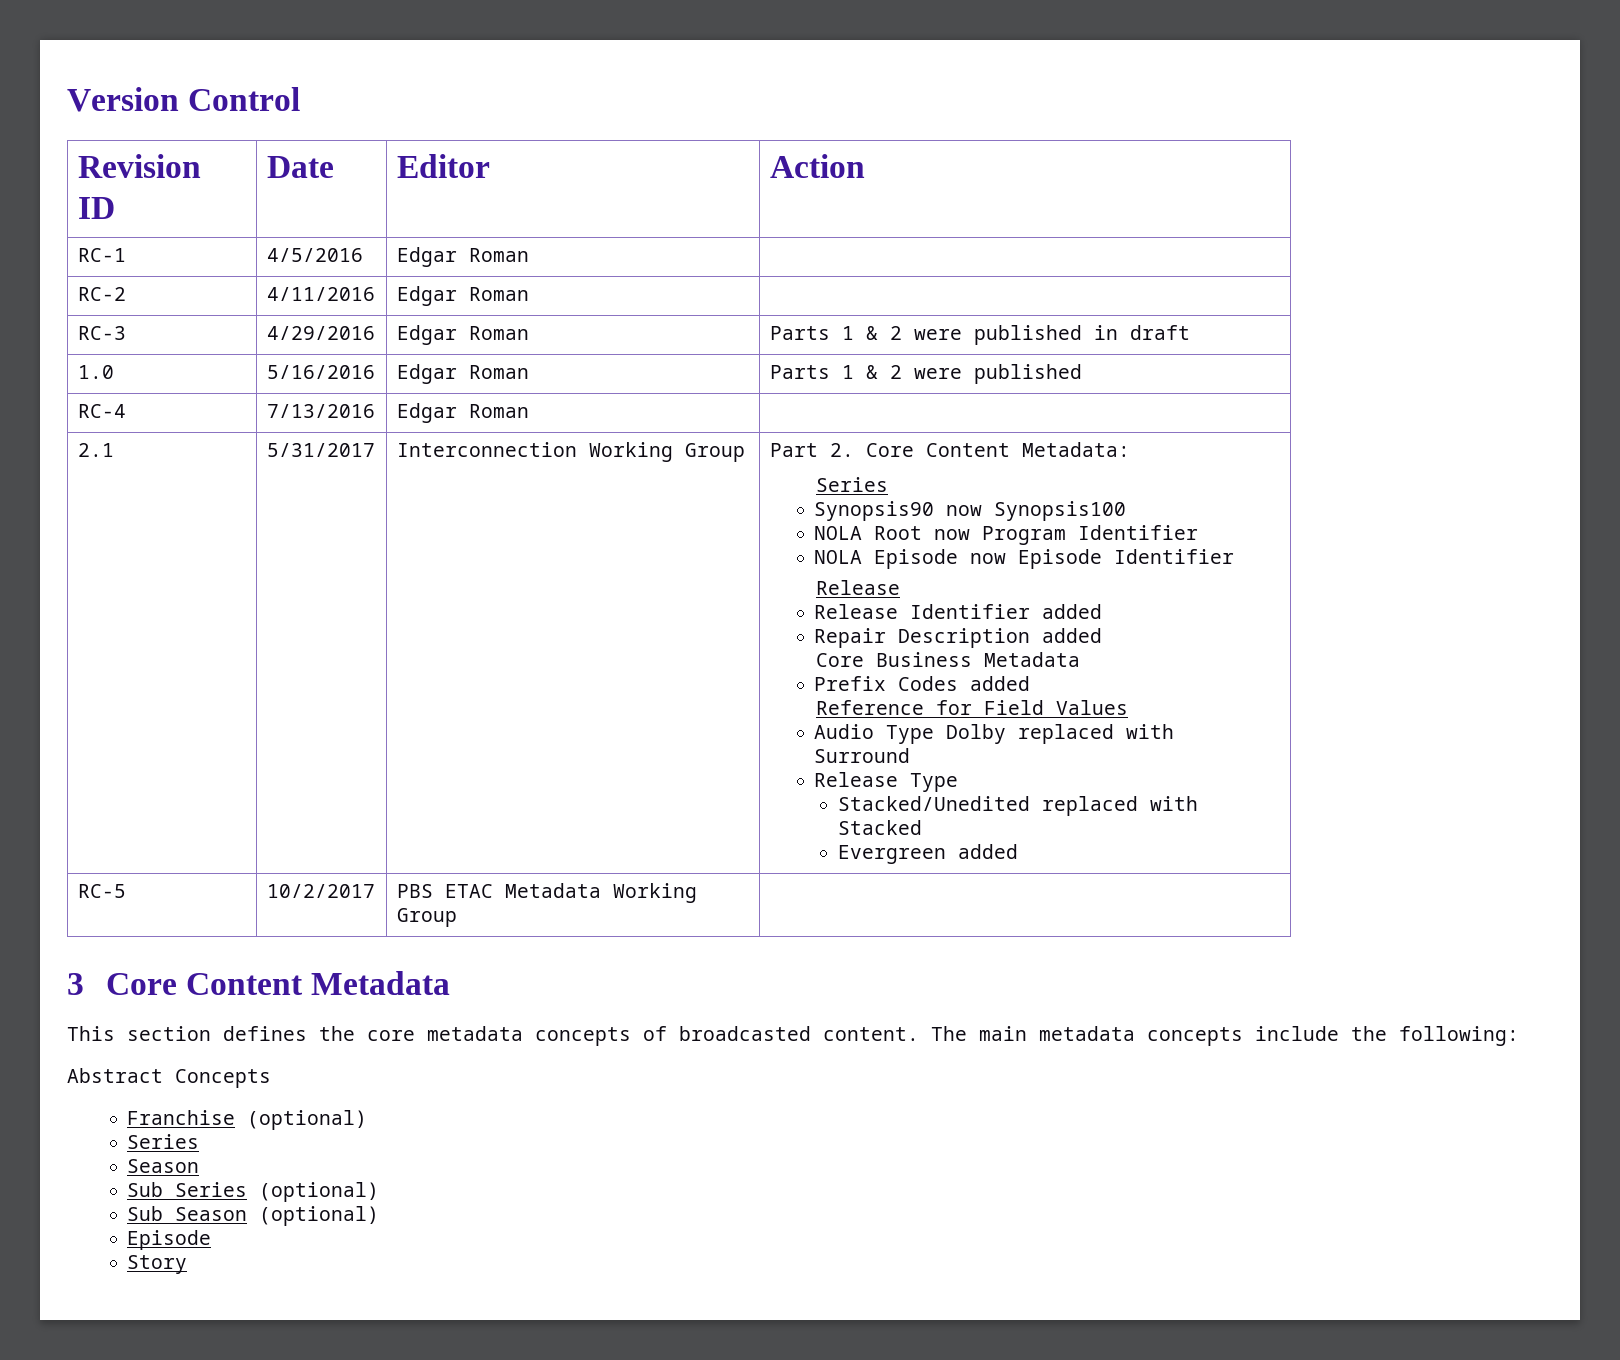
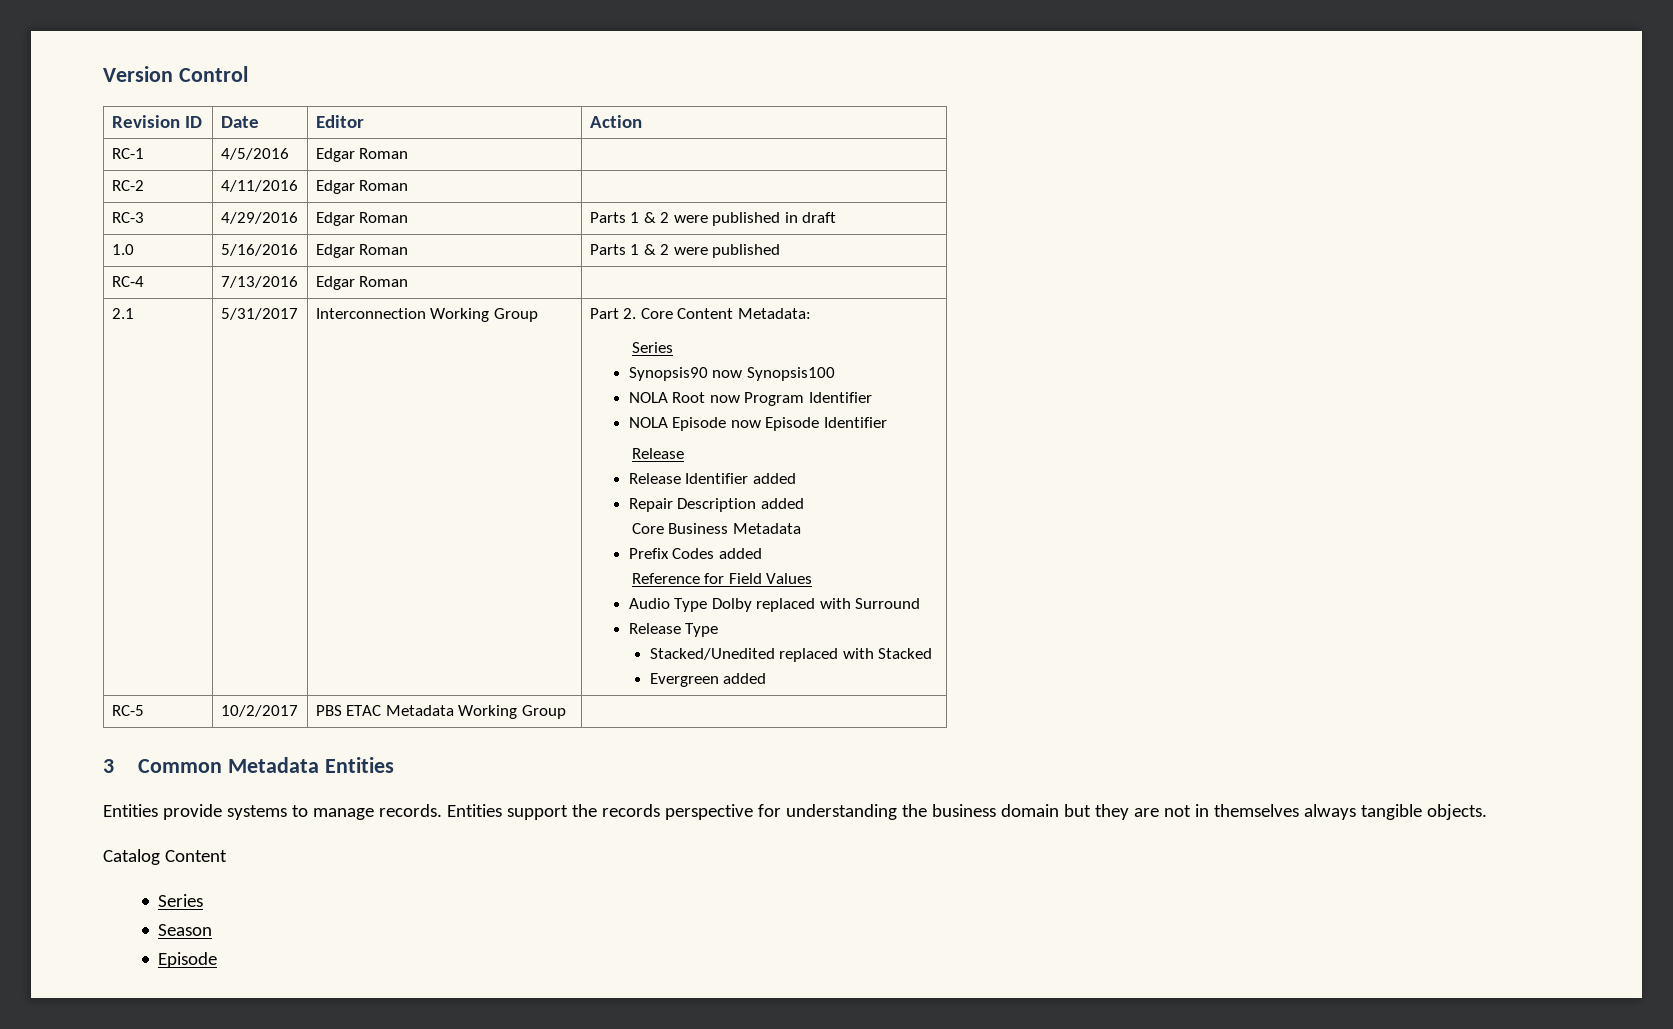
[105,971,451,995] [67,1026,1519,1046] [67,1068,271,1088] [127,1110,368,1130] [127,1134,200,1149] [127,1159,200,1173] [127,1182,380,1202] [127,1206,380,1226] [127,1230,212,1250] [127,1255,188,1274] Core Content Metadata // This section defines the core metadata concepts of broadcasted content. The main metadata concepts include the following: // Abstract Concepts // Franchise (optional) // Series // Season // Sub Series (optional) // Sub Season (optional) // Episode // Story -> [138,757,394,773] [103,804,1487,820] [103,849,227,865] [158,894,204,907] [158,924,213,936] [158,952,218,968] Common Metadata Entities // Entities provide systems to manage records. Entities support the records perspective for understanding the business domain but they are not in themselves always tangible objects. // Catalog Content // Series // Season // Episode

